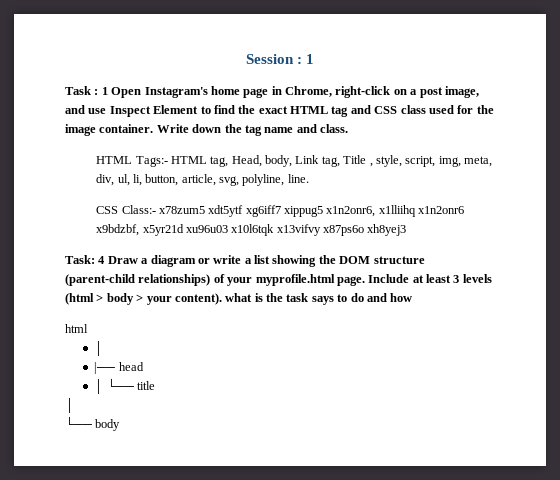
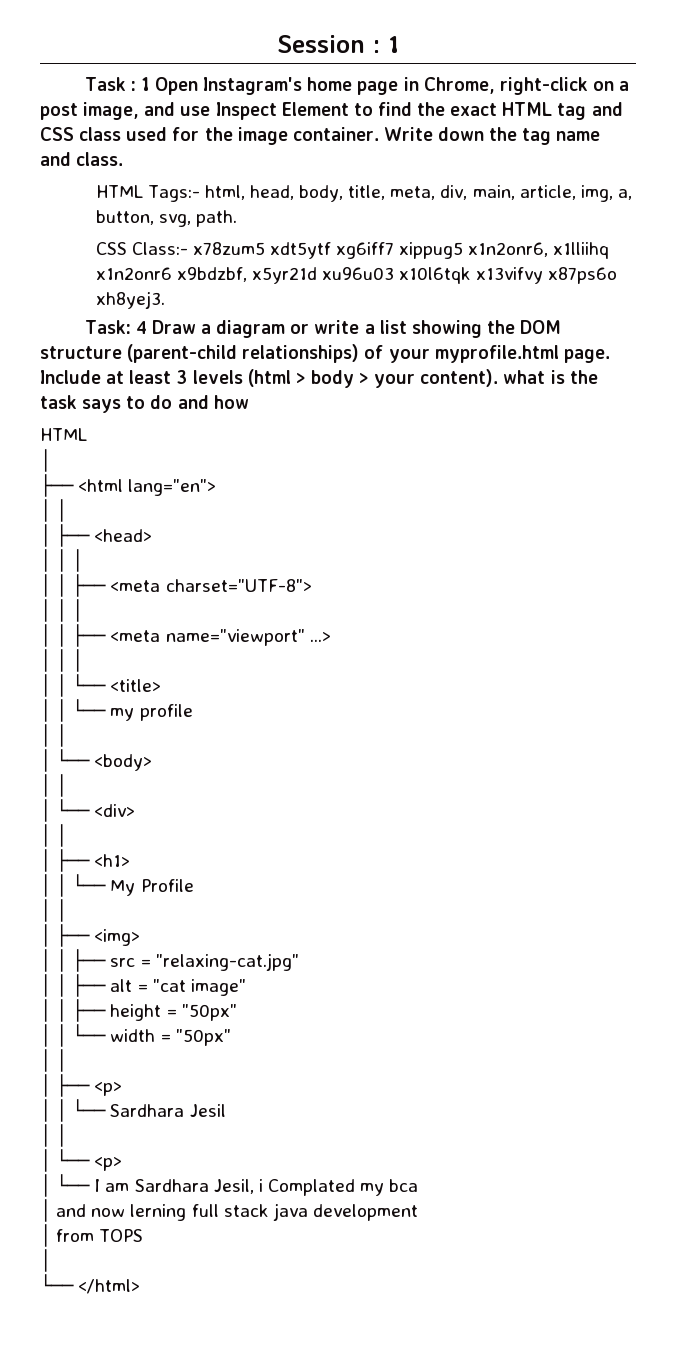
[170,155,492,167] [96,174,309,186] HTML tag, Head, body, Link tag, Title , style, script, img, meta, div, ul, li, button, article, svg, polyline, line. -> [204,185,632,202] [95,210,237,227] html, head, body, title, meta, div, main, article, img, a, button, svg, path.
[367,224,407,236] xh8yej3 -> [95,291,165,309] xh8yej3.
[65,324,88,333] [94,341,104,356] [94,362,144,374] [94,378,156,394] html // │ // |── head // │ └── title -> [40,428,87,441] [40,449,51,472] [40,474,217,497] [40,499,68,522] [40,524,153,547] [40,549,84,572] [40,574,312,597] [40,599,84,622] [40,624,331,647] [40,649,84,672] [40,674,162,697] [40,699,193,722] [40,724,68,747] [40,749,153,772] [40,774,68,797] [40,799,136,822] [40,824,68,847] [40,849,131,872] [40,874,194,897] [40,899,68,922] [40,924,141,947] [40,949,299,972] [40,974,246,997] [40,999,237,1022] [40,1024,231,1047] [40,1049,68,1072] [40,1074,123,1097] [40,1099,226,1122] [40,1124,68,1147] [40,1149,123,1172] [40,1174,419,1197] [40,1199,418,1222] [40,1224,144,1247] HTML // │ // ├── <html lang="en"> // │ │ // │ ├── <head> // │ │ │ // │ │ ├── <meta charset="UTF-8"> // │ │ │ // │ │ ├── <meta name="viewport" ...> // │ │ │ // │ │ └── <title> // │ │ └── my profile // │ │ // │ └── <body> // │ │ // │ └── <div> // │ │ // │ ├── <h1> // │ │ └── My Profile // │ │ // │ ├── <img> // │ │ ├── src = "relaxing-cat.jpg" // │ │ ├── alt = "cat image" // │ │ ├── height = "50px" // │ │ └── width = "50px" // │ │ // │ ├── <p> // │ │ └── Sardhara Jesil // │ │ // │ └── <p> // │ └── I am Sardhara Jesil, i Complated my bca // │ and now lerning full stack java development // │ from TOPS
[95,419,121,431] body -> [78,1279,141,1294] </html>

